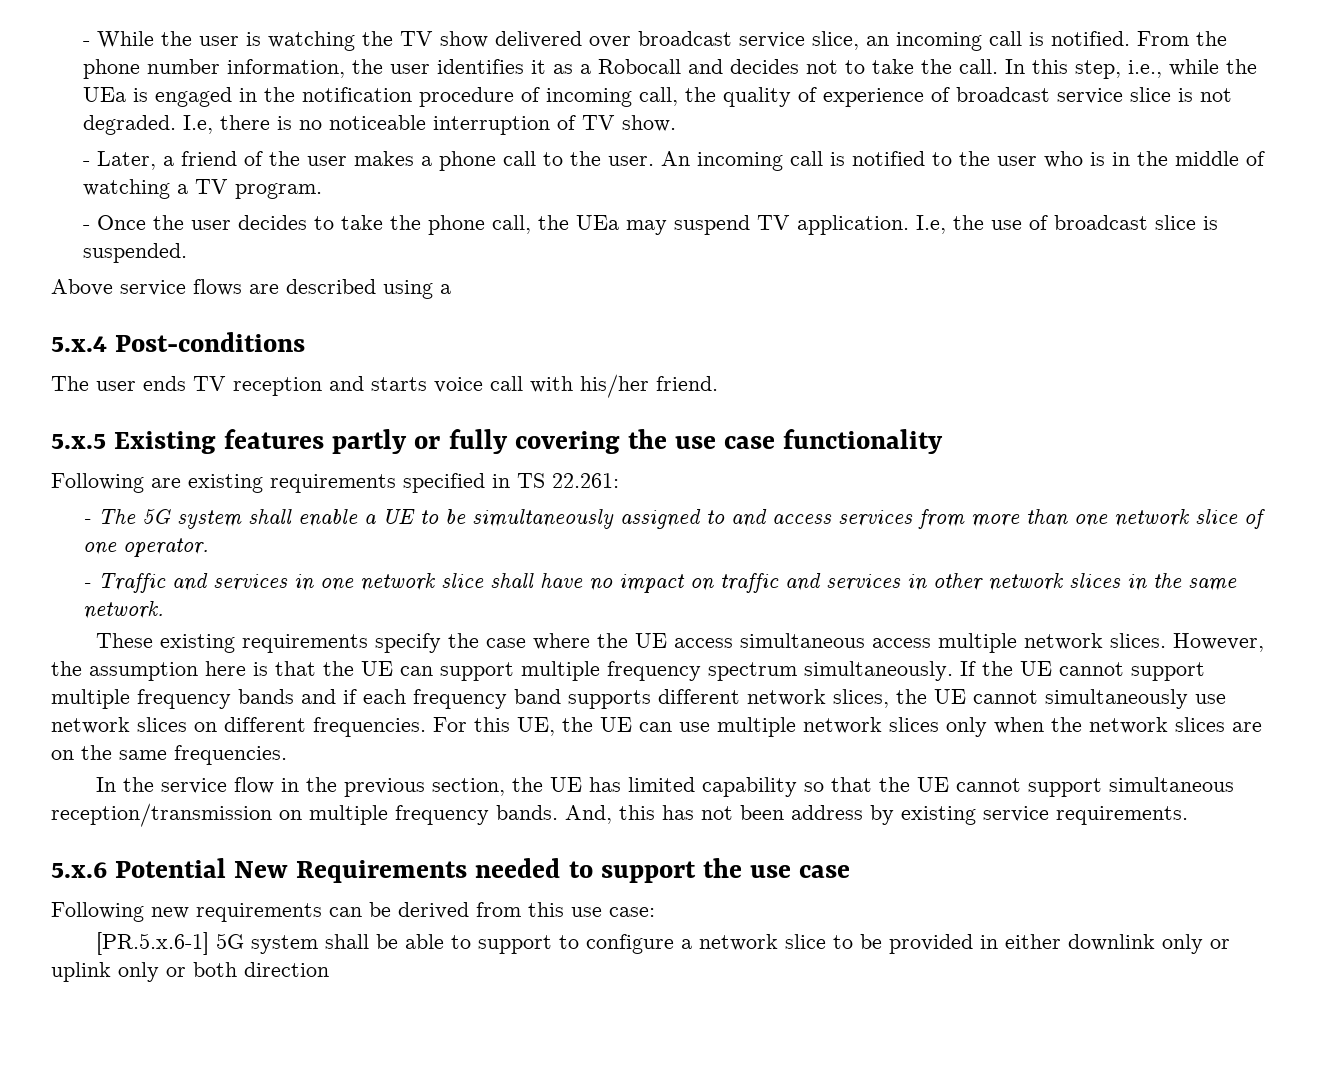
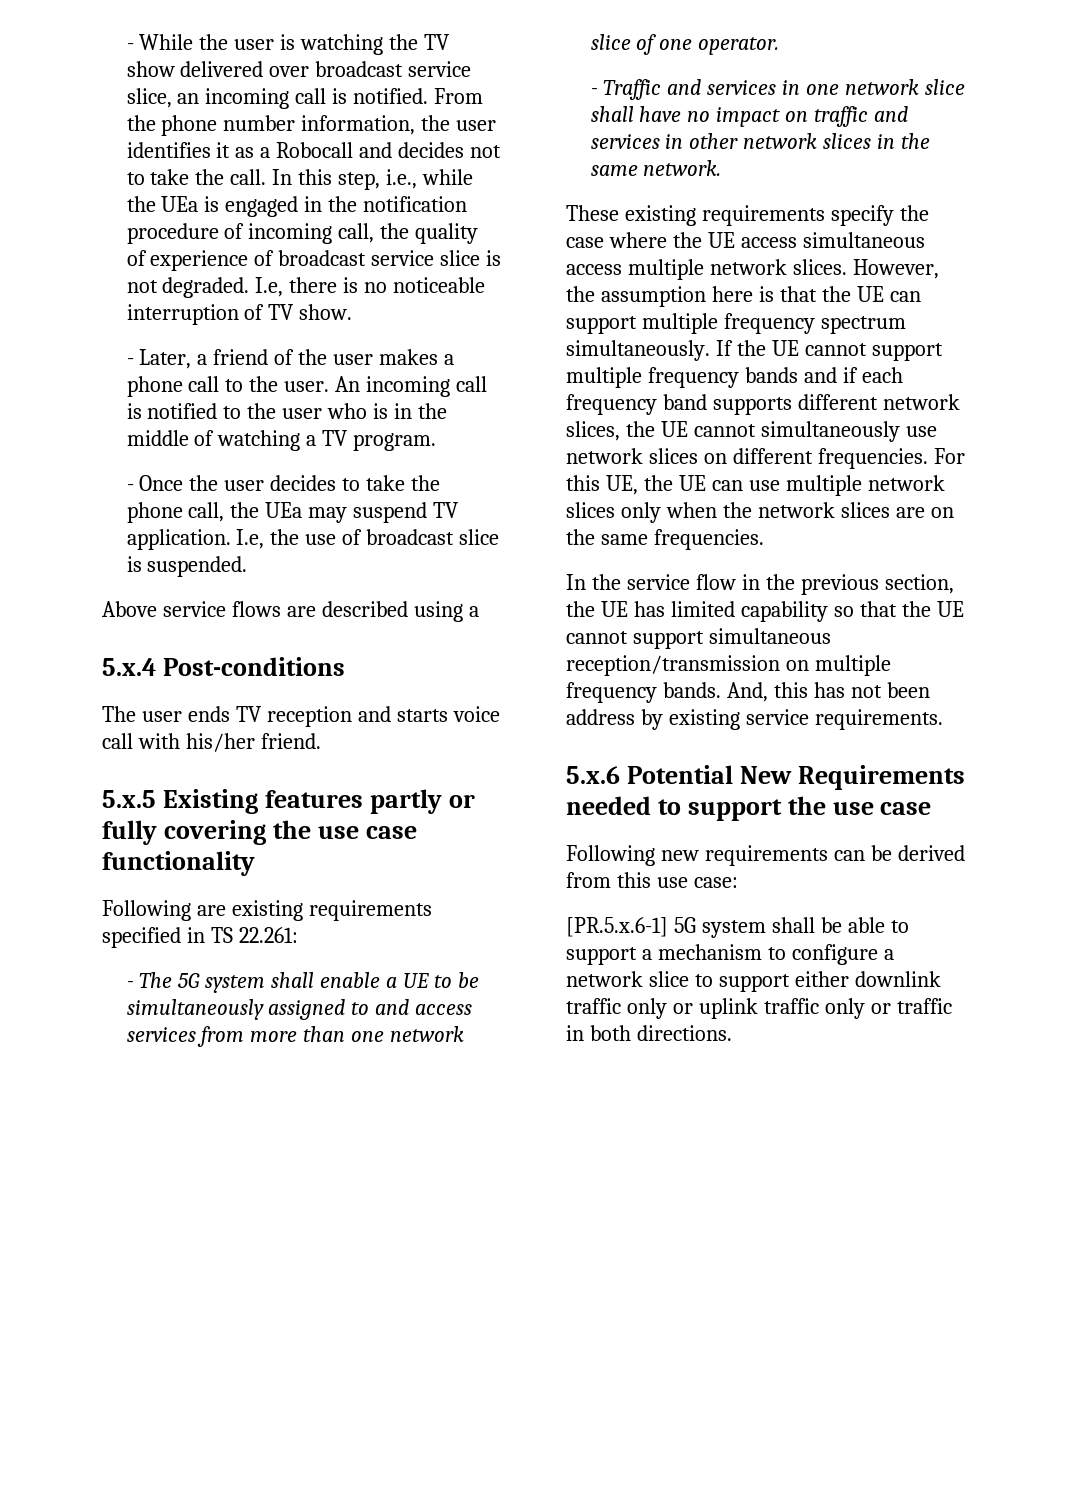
(552, 944) none -> [641,944,762,960] a mechanism
[859,934,998,954] be provided in -> [718,974,790,992] support
(1155, 942) none -> [566,998,621,1014] traffic
[118,962,329,982] only or both direction -> [763,998,952,1019] [566,1025,732,1041] traffic only or traffic in both directions.

